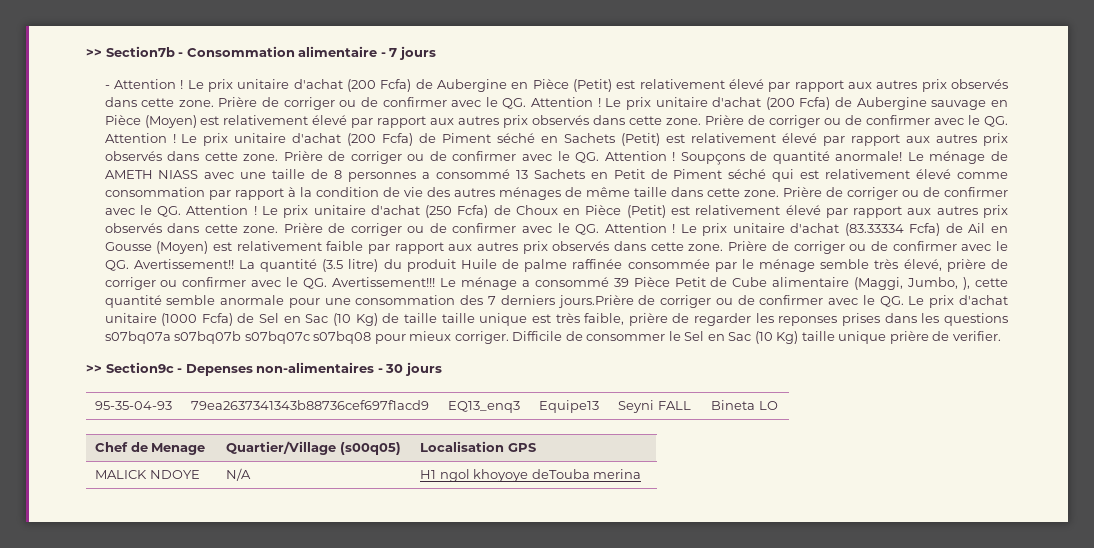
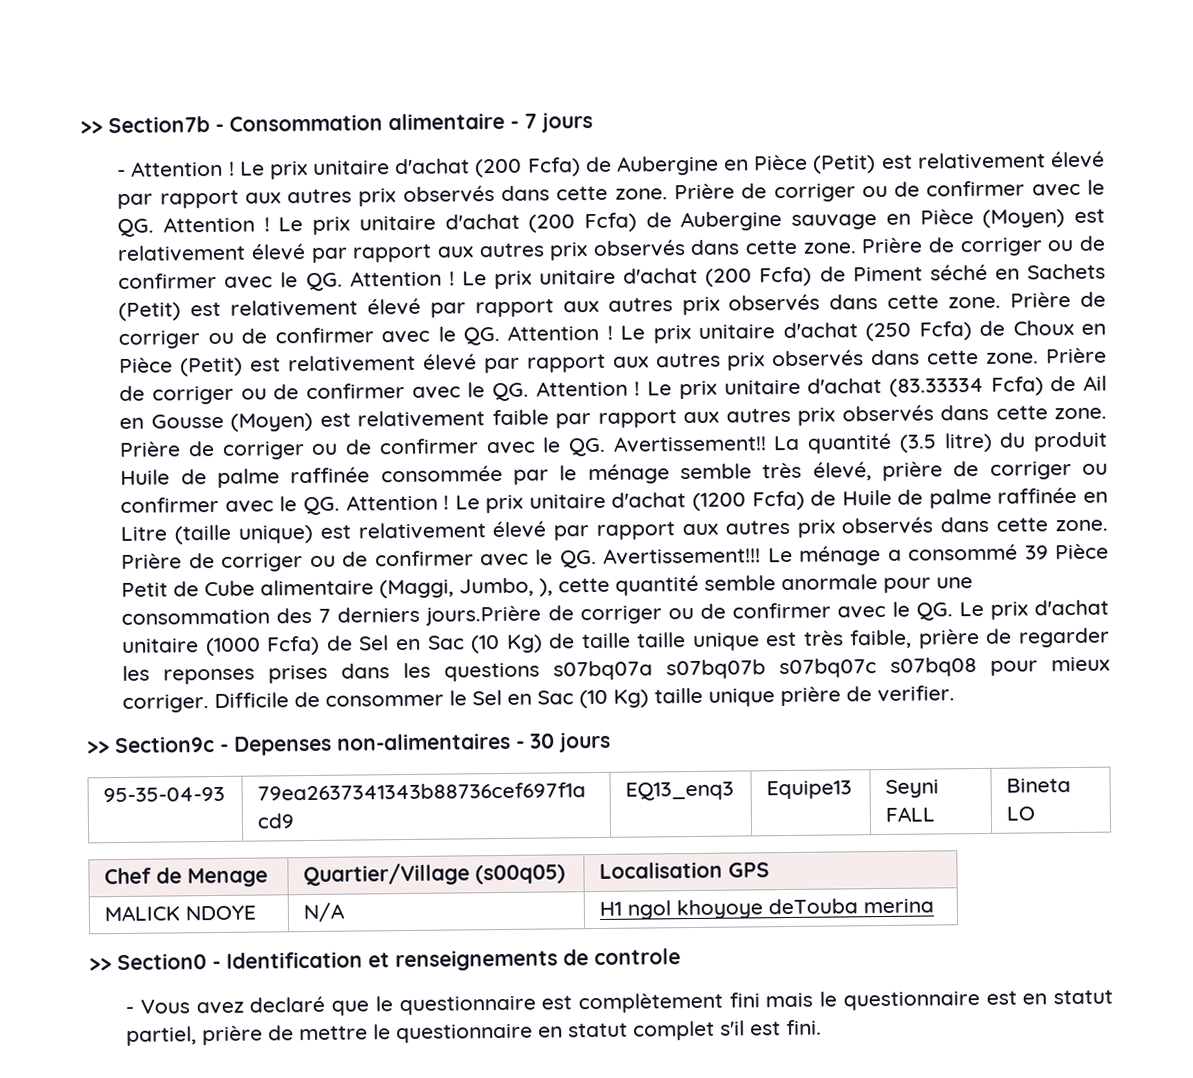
[680,151,1009,165] [104,169,1008,182] [104,187,1009,200] [104,205,257,217] Soupçons de quantité anormale! Le ménage de AMETH NIASS avec une taille de 8 personnes a consommé 13 Sachets en Petit de Piment séché qui est relativement élevé comme consommation par rapport à la condition de vie des autres ménages de même taille dans cette zone. Prière de corriger ou de confirmer avec le QG. Attention ! -> (613, 332) none
(328, 283) none -> [345,486,1108,514] [120,516,1108,545] [121,549,597,572] Attention ! Le prix unitaire d'achat (1200 Fcfa) de Huile de palme raffinée en Litre (taille unique) est relativement élevé par rapport aux autres prix observés dans cette zone. Prière de corriger ou de confirmer avec le QG.
(642, 474) none -> [89,948,681,972] [125,989,1113,1016] [126,1019,823,1046] // >> Section0 - Identification et renseignements de controle // - Vous avez declaré que le questionnaire est complètement fini mais le questionnaire est en statut partiel, prière de mettre le questionnaire en statut complet s'il est fini.

